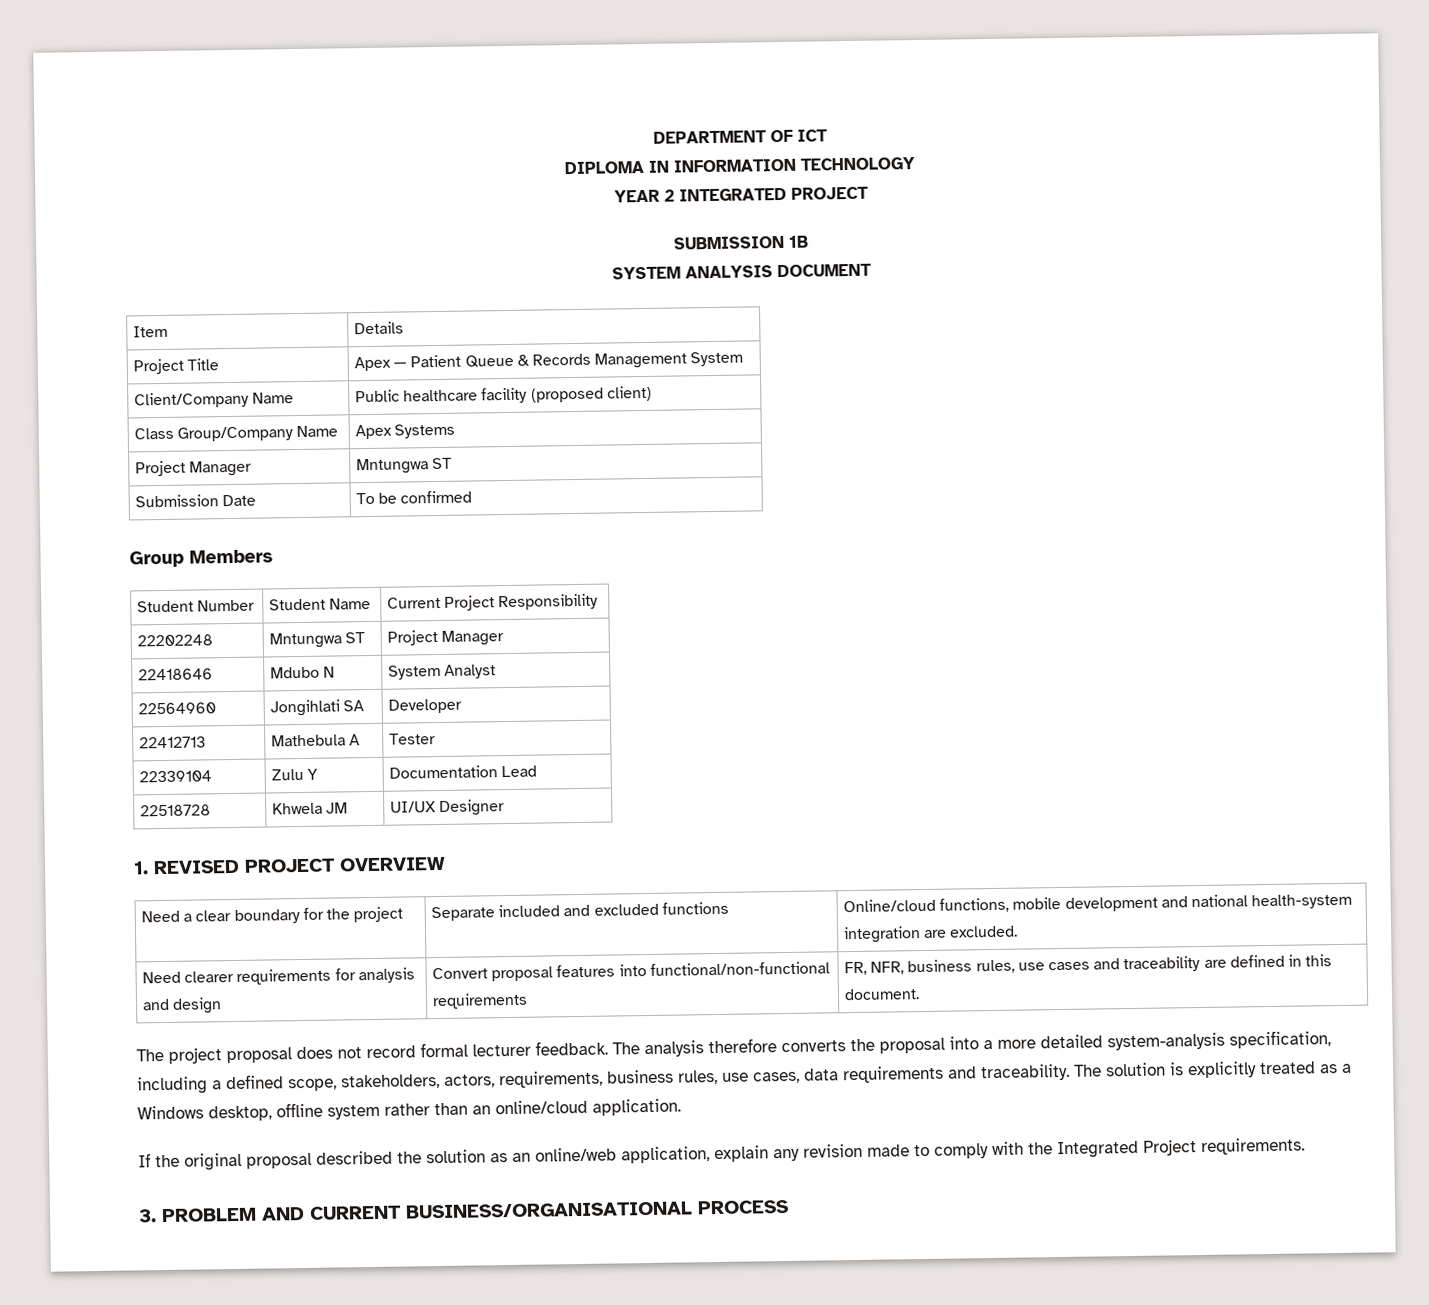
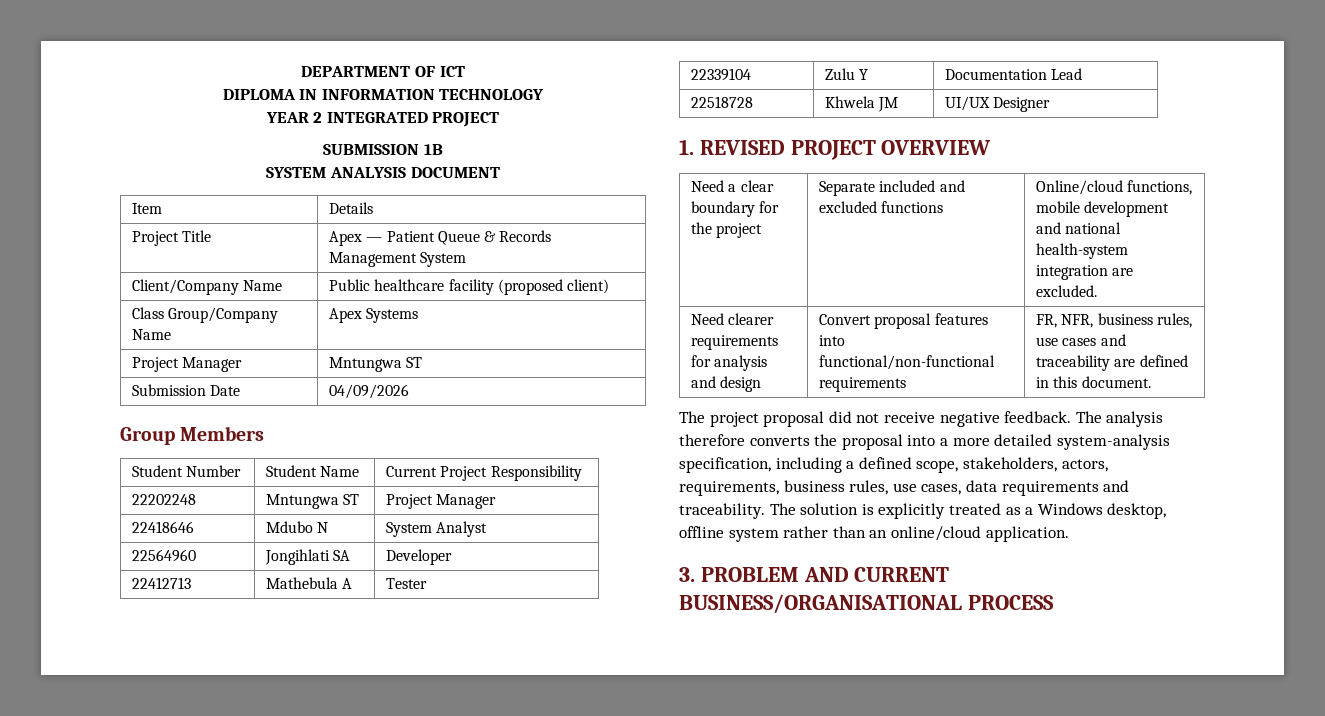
[356,490,473,505] To be confirmed -> [329,384,410,399] 04/09/2026
[296,1042,531,1060] does not record formal lecturer -> [828,411,1000,427] did not receive negative
[138,1137,1305,1171] // If the original proposal described the solution as an online/web application, explain any revision made to comply with the Integrated Project requirements. -> (1069, 534) none

